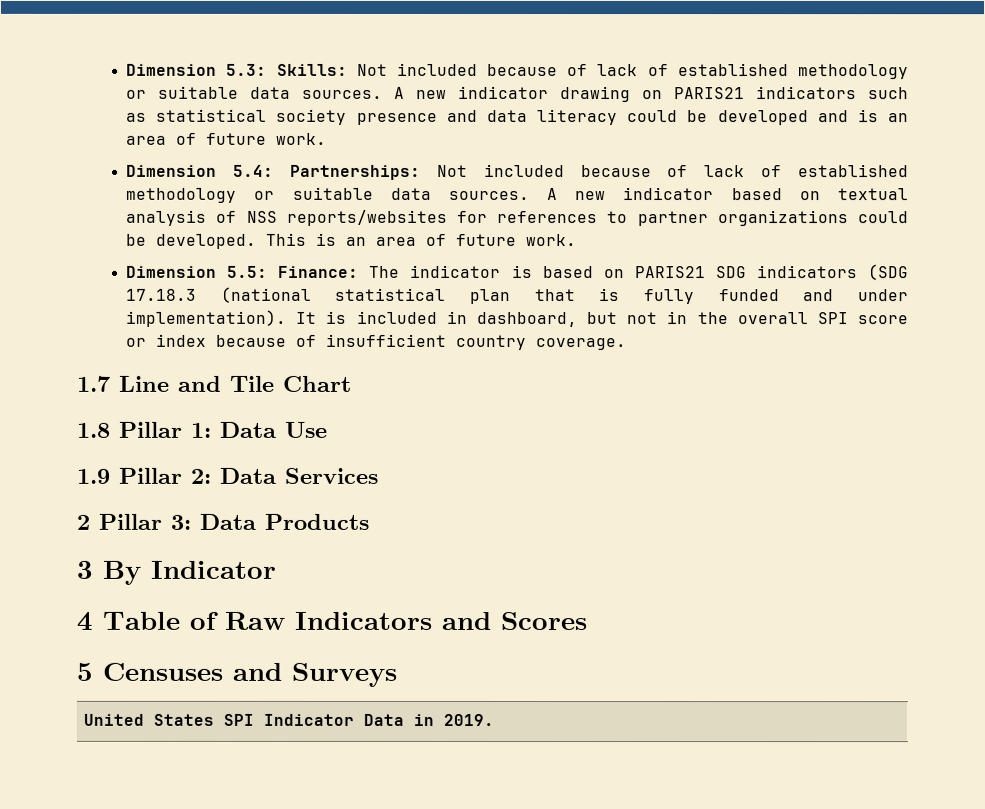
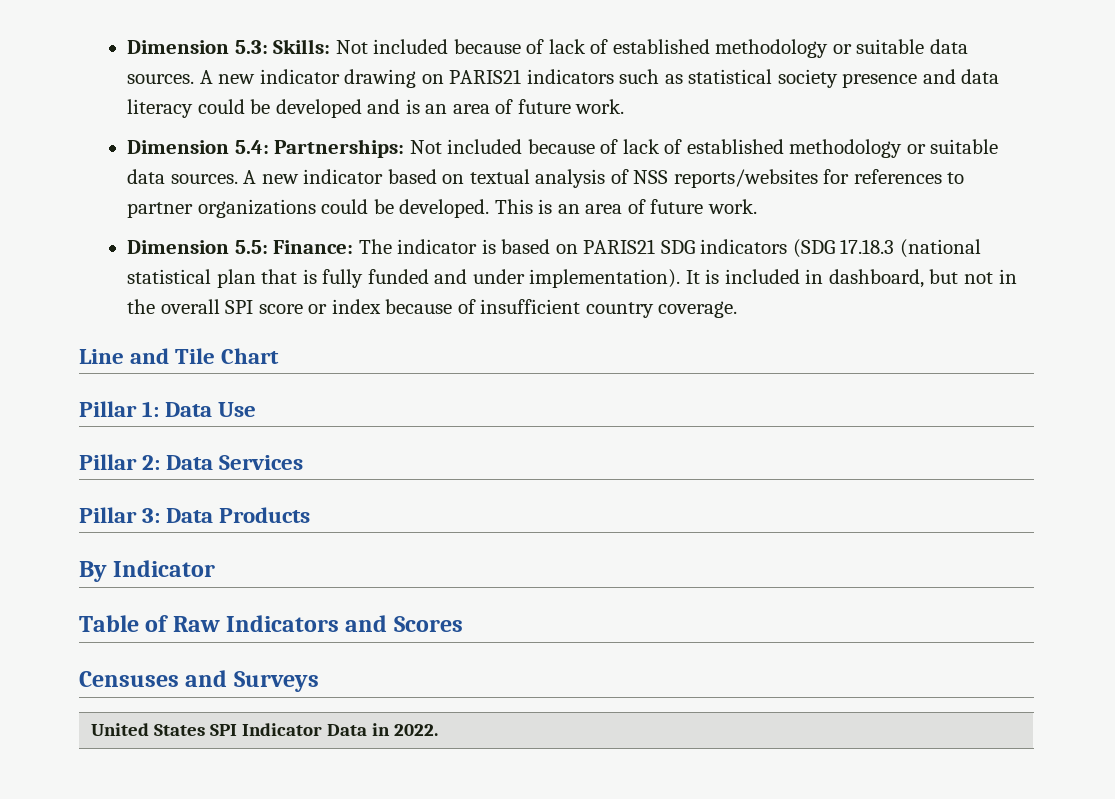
[77,375,111,392] 1.7 -> (738, 309) none
[76,422,110,438] 1.8 -> (280, 356) none
[76,468,110,484] 1.9 -> (257, 409) none
[76,514,90,530] 2 -> (304, 462) none
[76,560,93,579] 3 -> (311, 515) none
[76,611,93,631] 4 -> (216, 568) none
[76,662,93,681] 5 -> (463, 624) none
[443,713,495,727] 2019. -> [393,724,438,736] 2022.

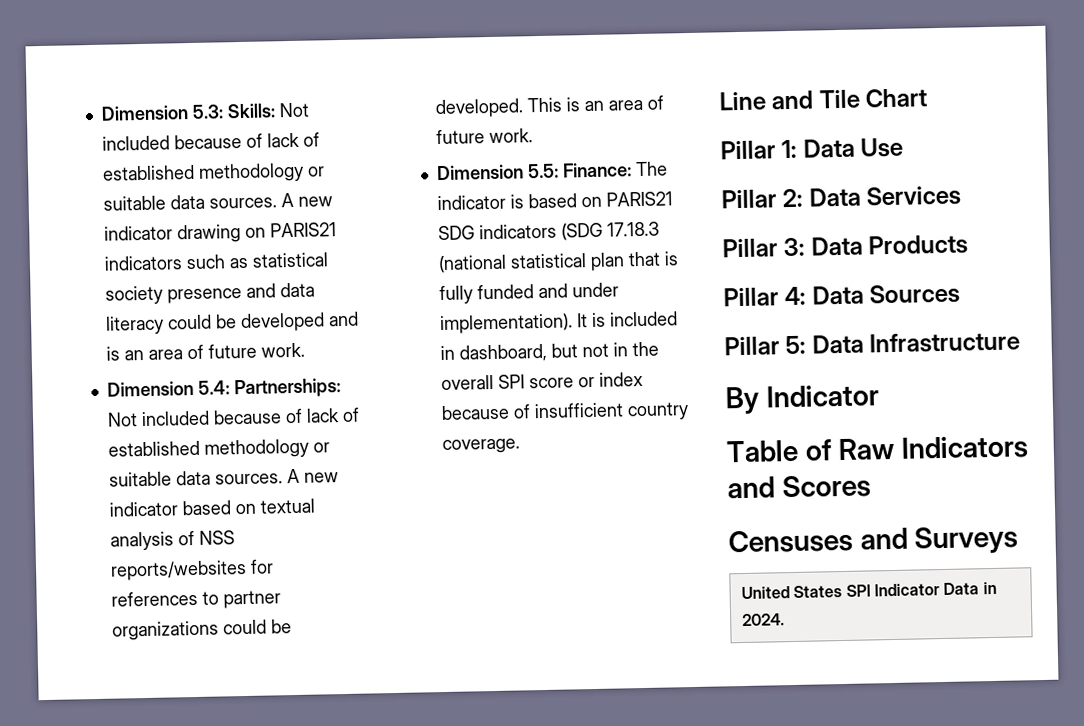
(311, 515) none -> [723,283,961,307] [724,331,1021,356] // Pillar 4: Data Sources // Pillar 5: Data Infrastructure
[393,724,438,736] 2022. -> [742,613,786,627] 2024.

